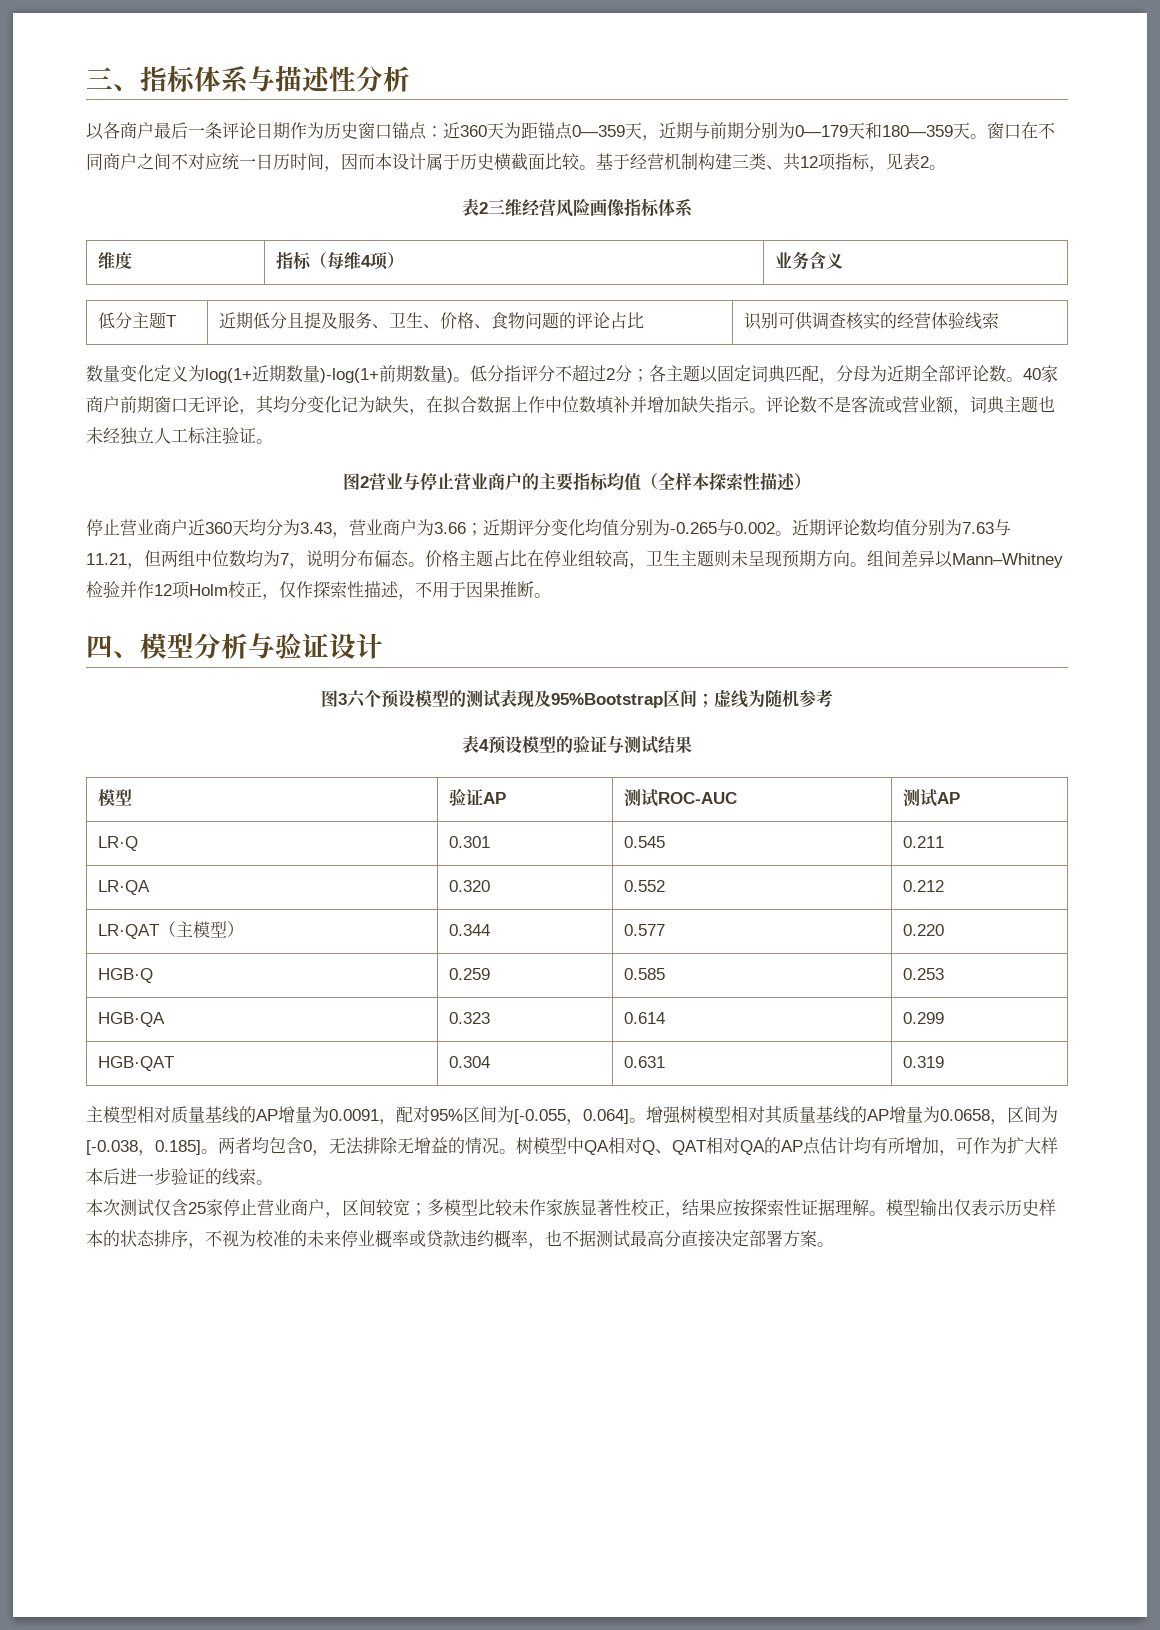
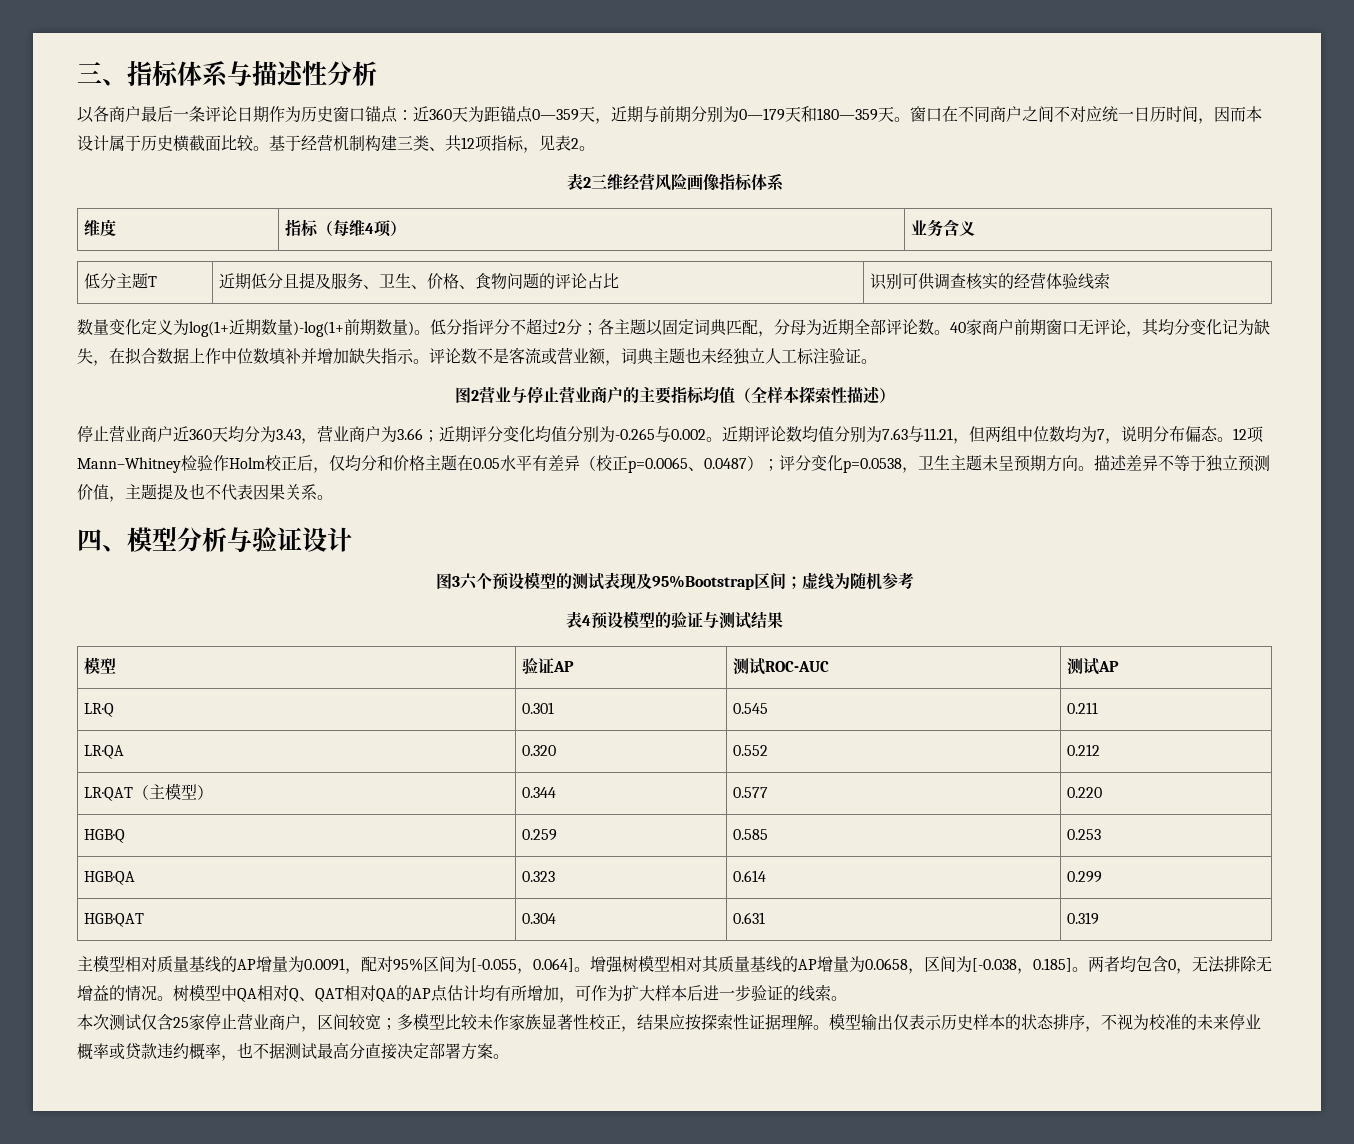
[425,550,629,567] 价格主题占比在停业组较高 -> [1233,426,1264,443] [77,455,902,473] 12项Mann–Whitney检验作Holm校正后，仅均分和价格主题在0.05水平有差异（校正p=0.0065、0.0487）；评分变化p=0.0538
[714,550,782,567] 则未呈现 -> [982,455,1014,471] 未呈
[867,550,1063,568] [86,581,534,600] 组间差异以Mann–Whitney检验并作12项Holm校正，仅作探索性描述，不用于因果推断 -> [1094,455,1270,472] [77,483,317,502] 描述差异不等于独立预测价值，主题提及也不代表因果关系

